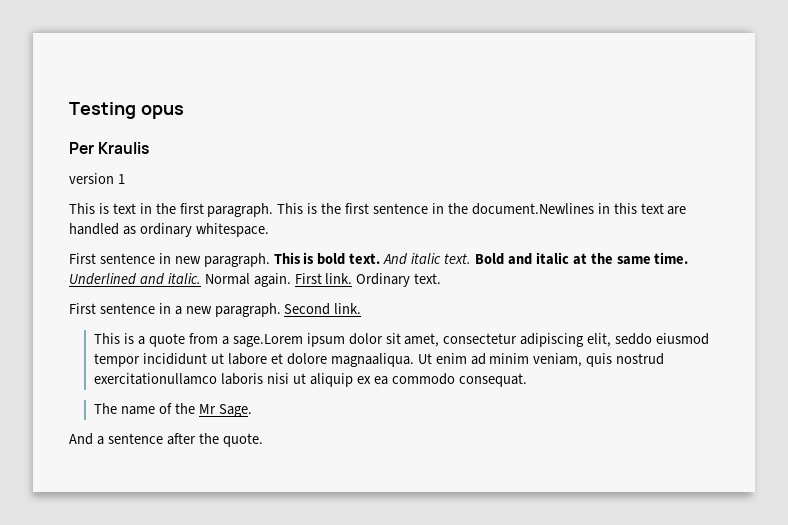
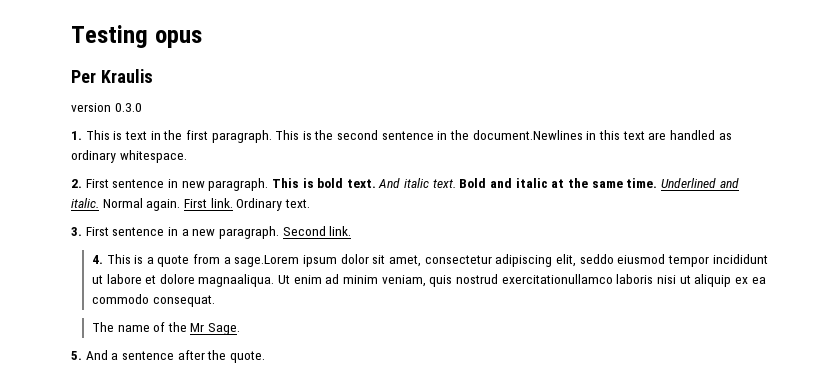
[117,174,125,184] 1 // -> [114,103,142,112] [71,131,82,140] 0.3.0 // 1.
[345,203,370,214] first -> [337,130,379,140] second
(269, 230) none -> [71,179,82,188] 2.
(442, 278) none -> [71,227,82,236] 3.
(362, 308) none -> [91,255,103,264] 4.
(252, 410) none -> [71,351,82,360] 5.

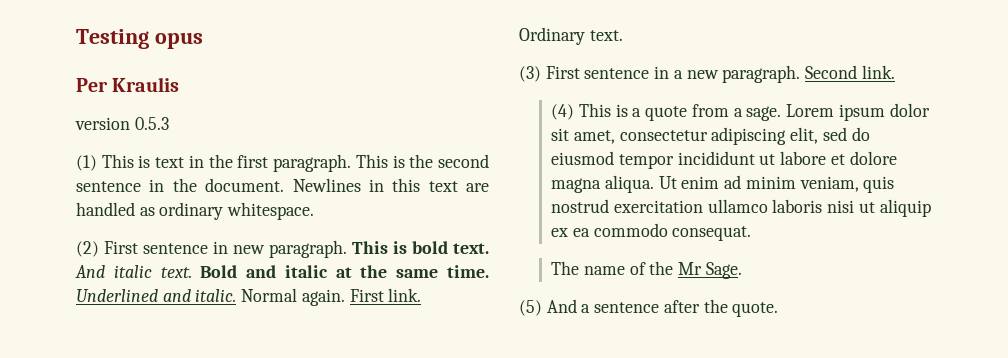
[114,103,142,112] [71,131,82,140] 0.3.0 // 1. -> [134,117,169,130] [76,155,97,171] 0.5.3 // (1)
[472,130,583,140] document.Newlines -> [205,178,361,192] document. Newlines
[71,179,82,188] 2. -> [76,241,99,257] (2)
[71,227,82,236] 3. -> [519,66,541,82] (3)
[91,255,103,264] 4. -> [551,104,575,120] (4)
[234,255,300,267] sage.Lorem -> [746,104,835,121] sage. Lorem
[579,254,614,264] seddo -> [822,127,870,141] sed do
[198,274,275,287] magnaaliqua. -> [551,175,655,193] magna aliqua.
[501,274,613,284] exercitationullamco -> [614,199,768,213] exercitation ullamco
[71,351,82,360] 5. -> [519,300,542,316] (5)

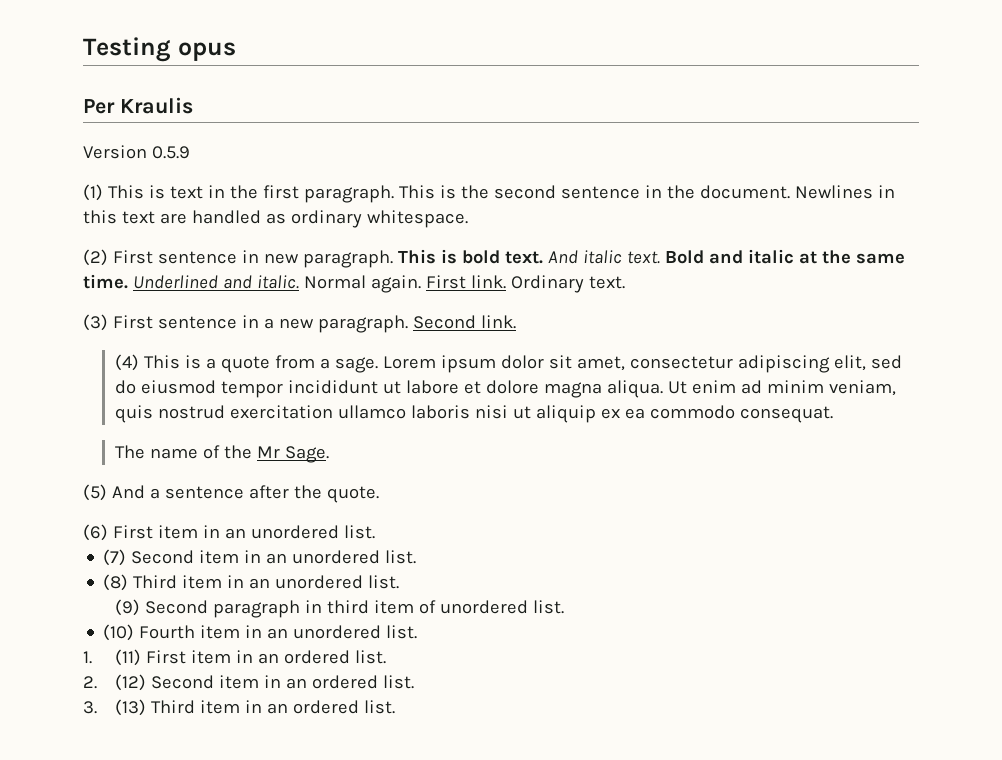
[75,117,169,130] version 0.5.3 -> [83,145,190,159] Version 0.5.9
(779, 309) none -> [83,524,375,541] [103,549,417,566] [103,574,400,591] [115,599,565,618] [103,624,418,641] [83,649,387,666] [83,674,415,691] [83,699,396,716] // (6) First item in an unordered list. // (7) Second item in an unordered list. // (8) Third item in an unordered list. // (9) Second paragraph in third item of unordered list. // (10) Fourth item in an unordered list. // 1. (11) First item in an ordered list. // 2. (12) Second item in an ordered list. // 3. (13) Third item in an ordered list.

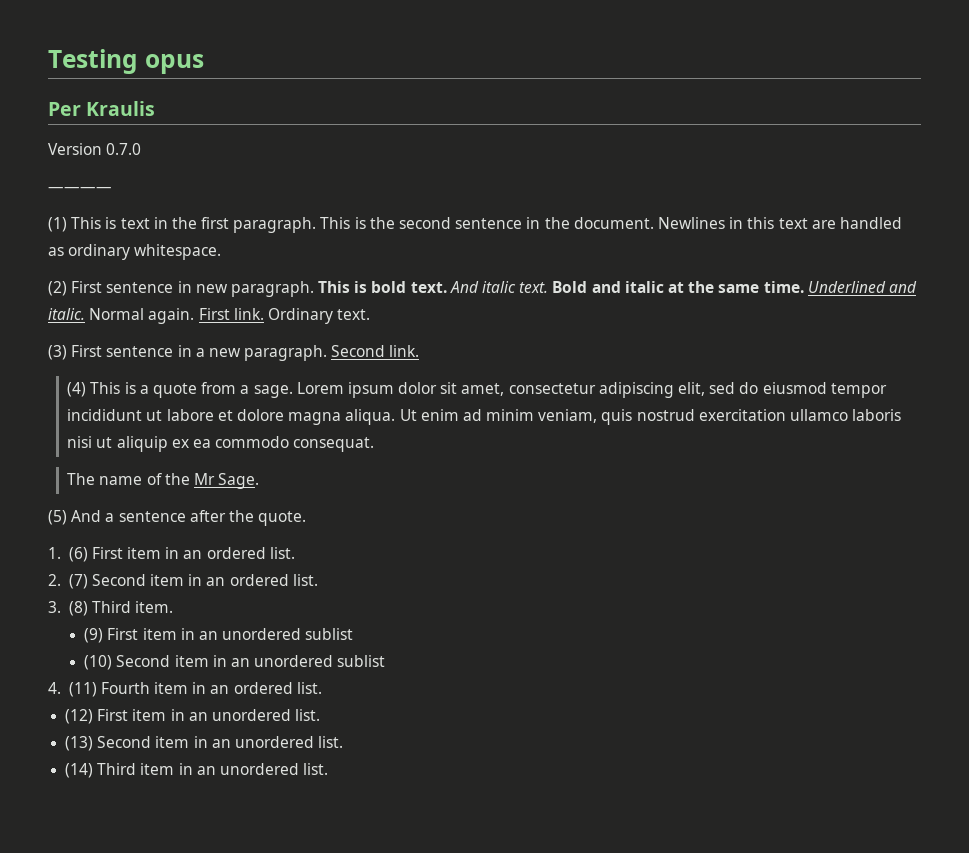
[151,146,190,159] 0.5.9 -> [106,143,142,155] [48,187,112,192] 0.7.0 // ————
(379, 494) none -> [48,547,61,559] 1.
[250,525,375,539] [103,549,417,566] [103,574,400,591] [115,599,565,618] [103,624,418,641] [83,649,280,666] unordered list. // (7) Second item in an unordered list. // (8) Third item in an unordered list. // (9) Second paragraph in third item of unordered list. // (10) Fourth item in an unordered list. // 1. (11) First item in an -> (203, 554) none
[115,674,147,691] (12) -> [68,574,88,589] (7)
[115,699,396,716] (13) Third item in an ordered list. -> [68,601,174,616] [84,628,354,643] [84,655,386,670] [48,682,322,697] [65,709,321,724] [65,736,344,751] [65,763,329,778] (8) Third item. // (9) First item in an unordered sublist // (10) Second item in an unordered sublist // 4. (11) Fourth item in an ordered list. // (12) First item in an unordered list. // (13) Second item in an unordered list. // (14) Third item in an unordered list.

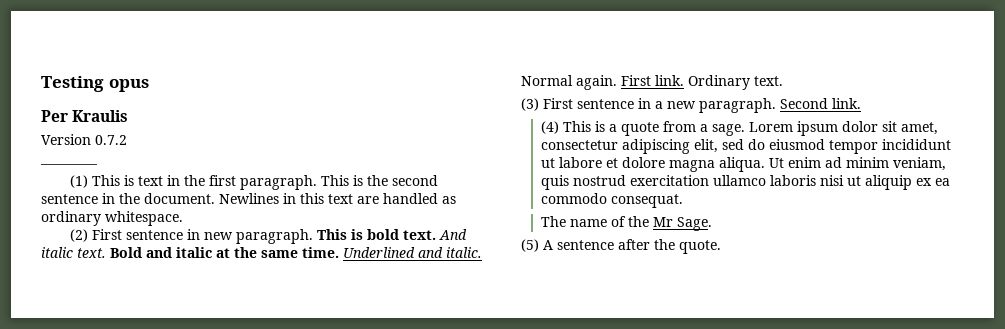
[106,143,142,155] 0.7.0 -> [95,135,127,145] 0.7.2
[71,510,115,522] And a -> [543,240,553,250] A
[48,547,295,562] [48,574,318,589] [48,601,174,616] [84,628,354,643] [84,655,386,670] [48,682,322,697] [65,709,321,724] [65,736,344,751] [65,763,329,778] // 1. (6) First item in an ordered list. // 2. (7) Second item in an ordered list. // 3. (8) Third item. // (9) First item in an unordered sublist // (10) Second item in an unordered sublist // 4. (11) Fourth item in an ordered list. // (12) First item in an unordered list. // (13) Second item in an unordered list. // (14) Third item in an unordered list. -> (721, 247) none

